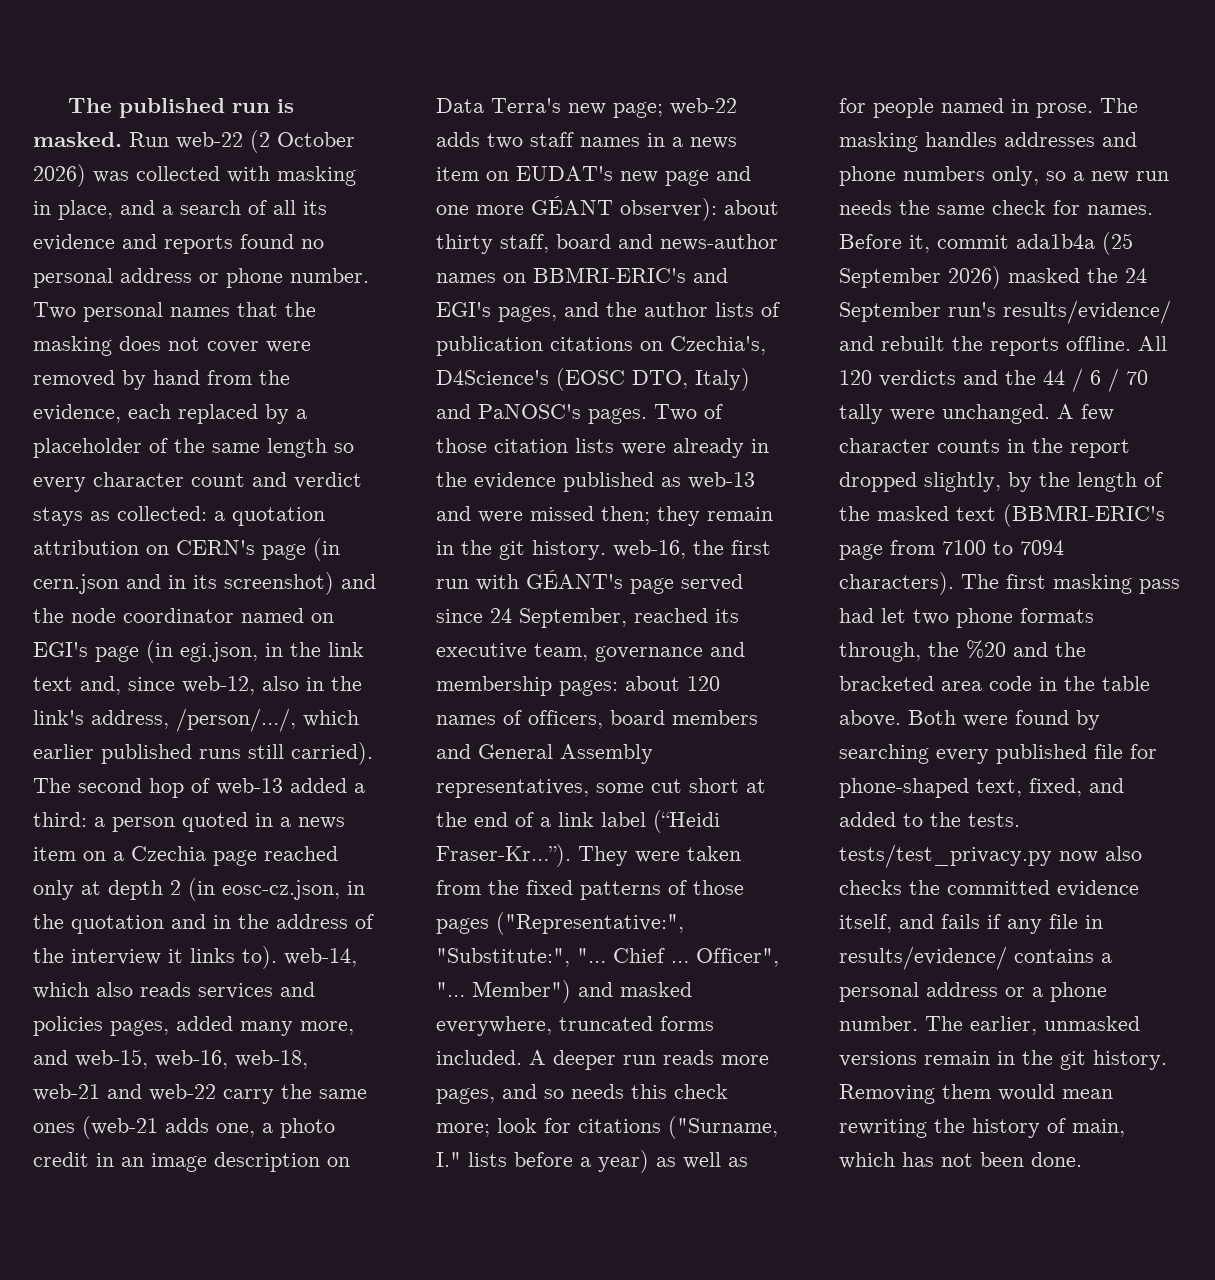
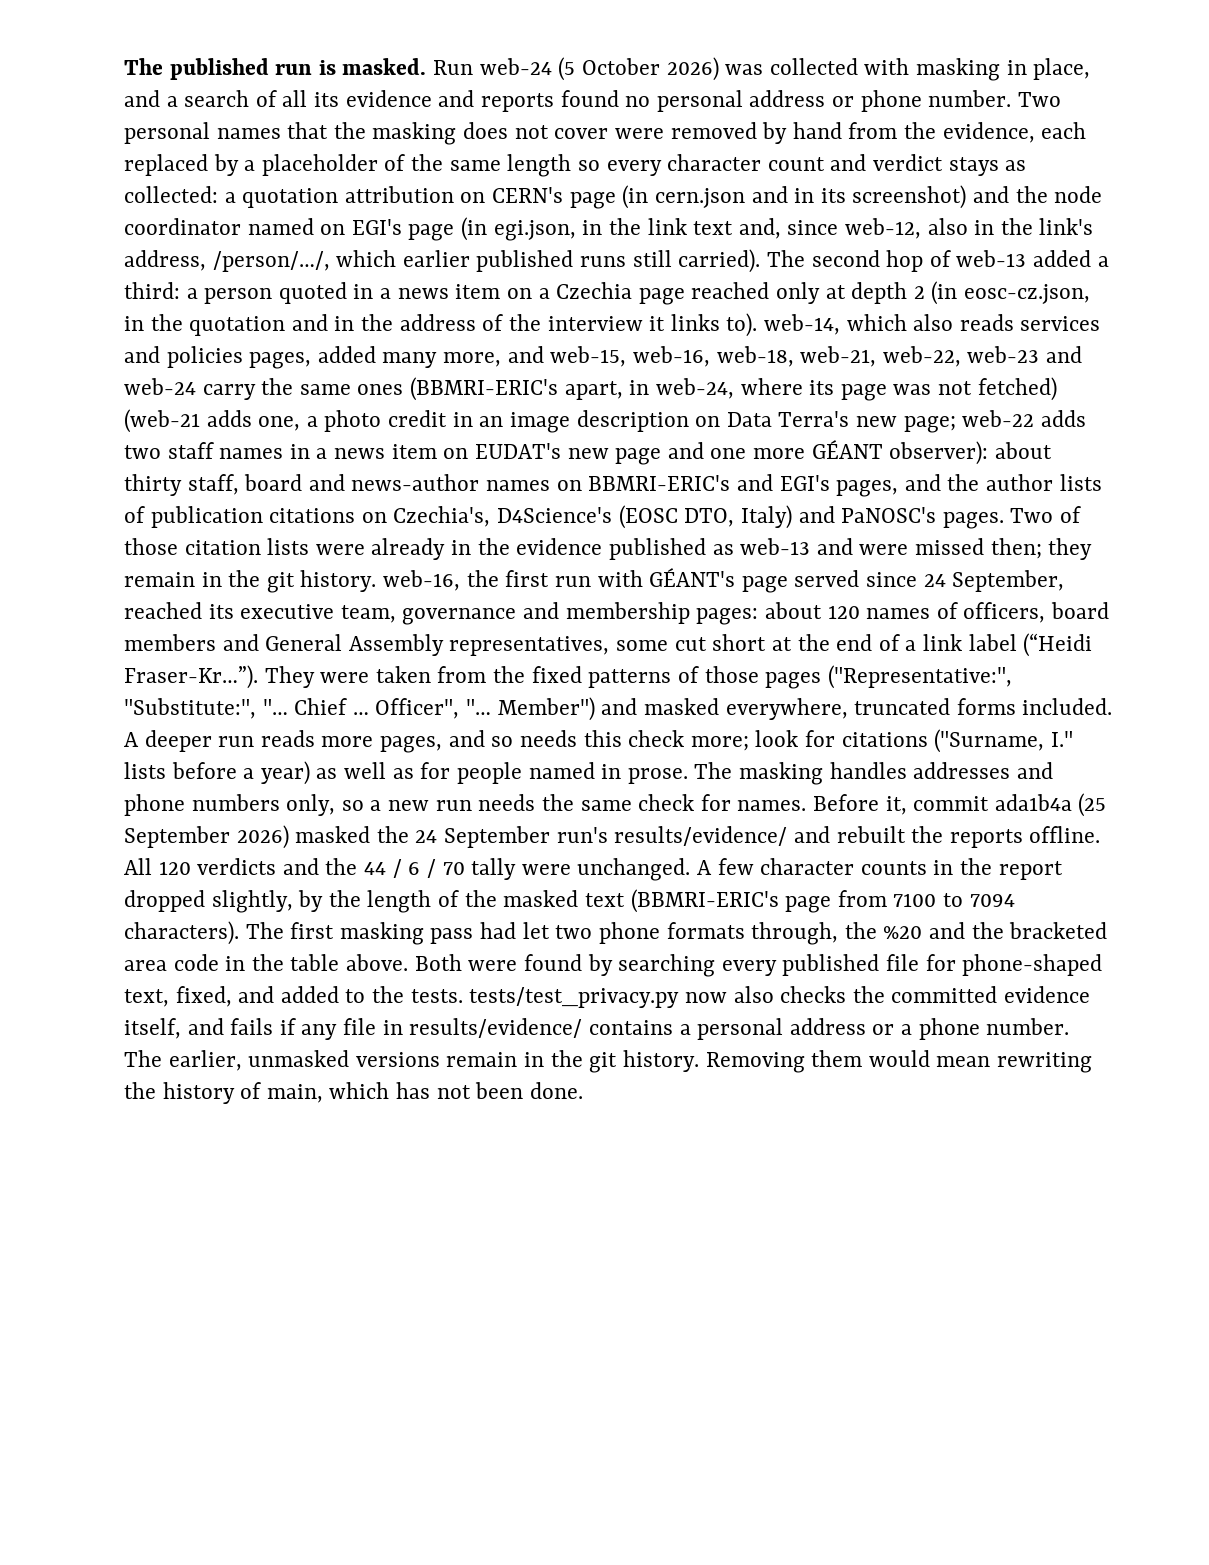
[176,130,270,153] web-22 (2 -> [479,57,576,81] web-24 (5
[33,1084,367,1104] [33,1123,75,1133] web-21 and web-22 carry the same ones -> [800,346,1082,367] [124,377,1057,401] web-21, web-22, web-23 and web-24 carry the same ones (BBMRI-ERIC's apart, in web-24, where its page was not fetched)

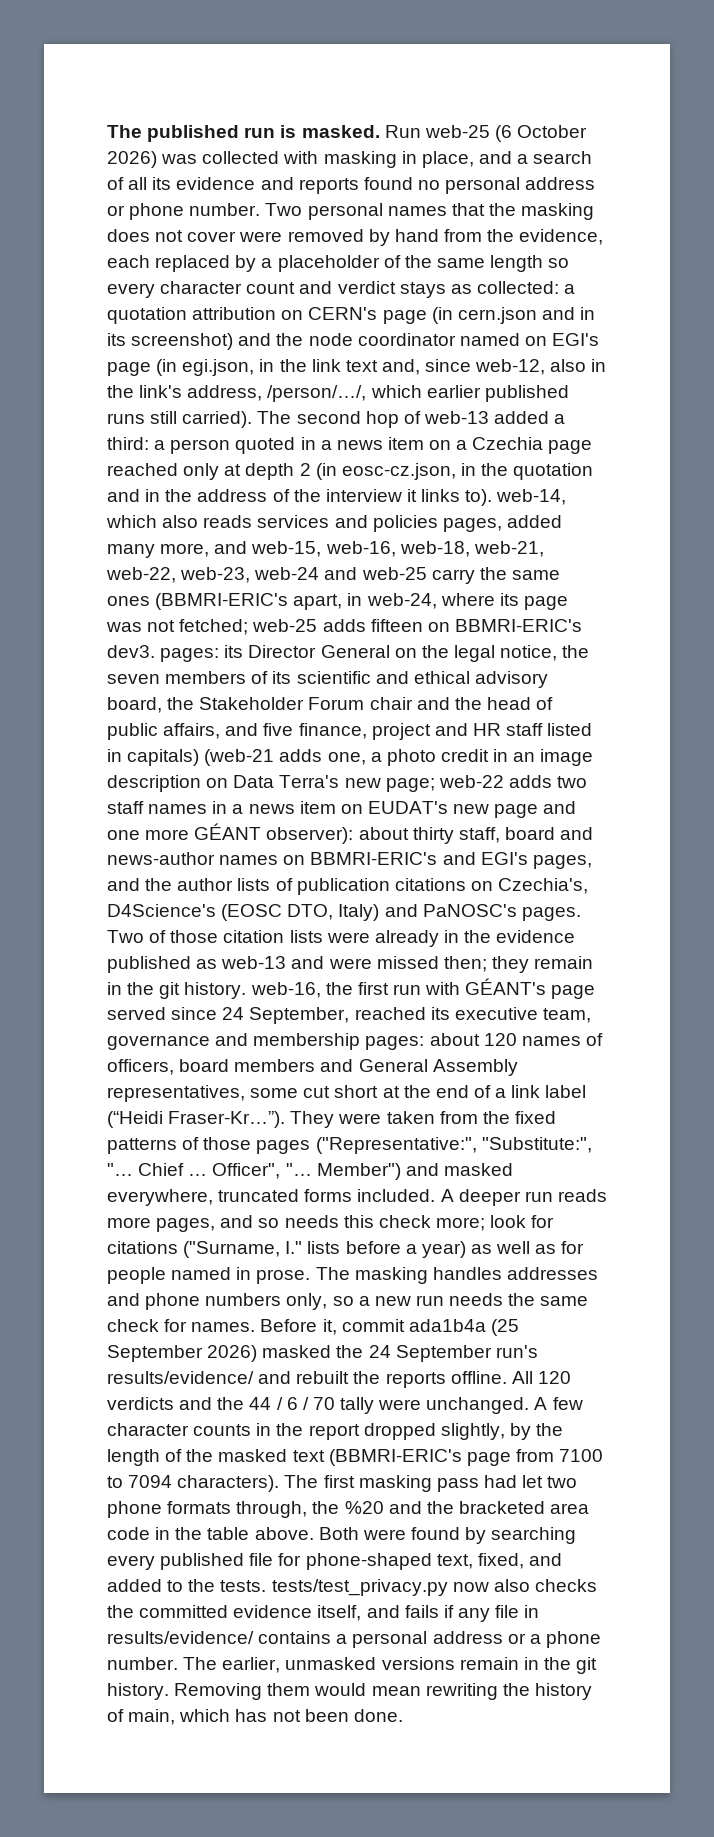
[479,57,576,81] web-24 (5 -> [424,125,512,142] web-25 (6
[967,346,1082,363] [124,378,196,395] web-23 and web-24 -> [180,567,427,583] web-23, web-24 and web-25
[977,377,1057,401] fetched) -> [179,619,582,635] [107,645,590,662] [107,671,548,688] [107,697,554,713] [107,723,593,740] [107,749,200,766] fetched; web-25 adds fifteen on BBMRI-ERIC's dev3. pages: its Director General on the legal notice, the seven members of its scientific and ethical advisory board, the Stakeholder Forum chair and the head of public affairs, and five finance, project and HR staff listed in capitals)

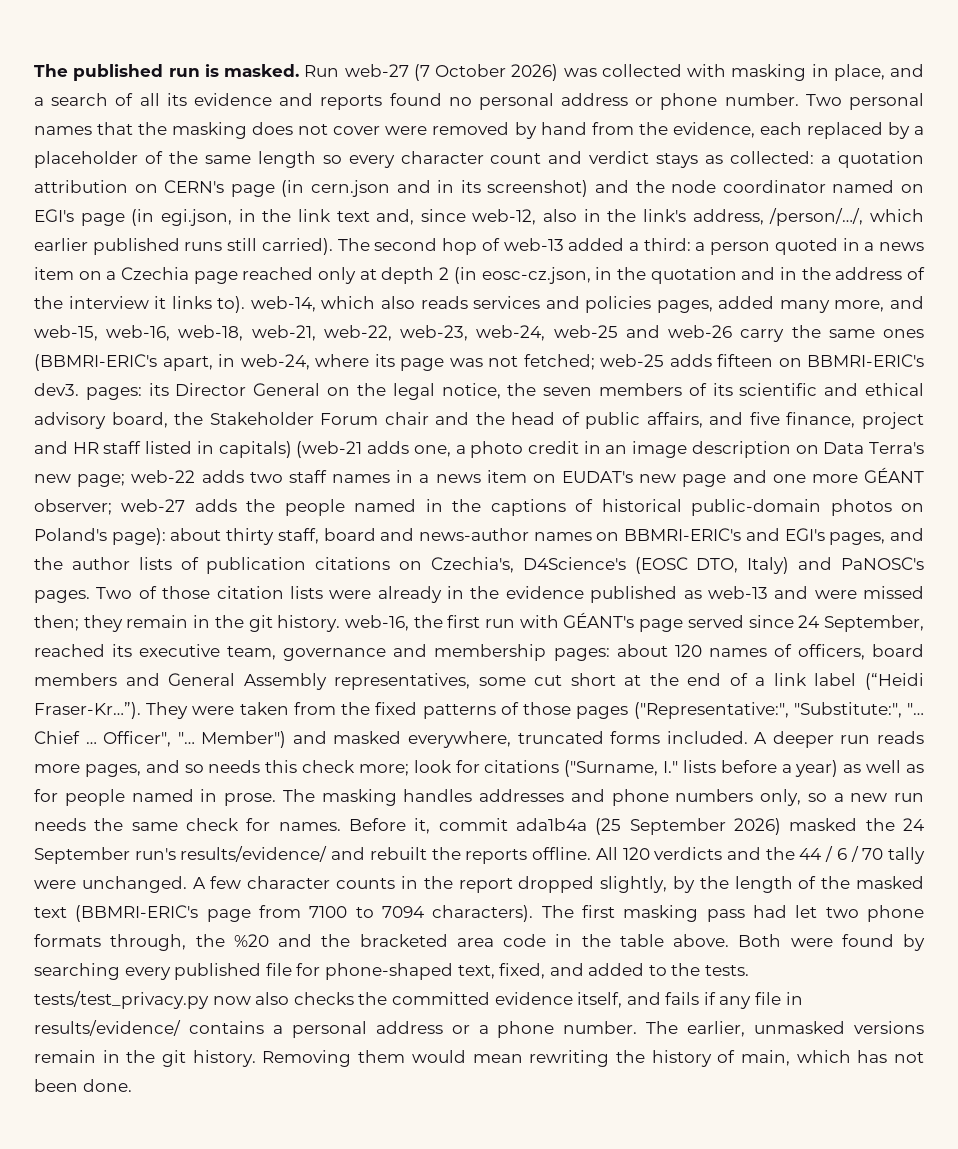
[424,125,512,142] web-25 (6 -> [344,64,430,81] web-27 (7
[254,567,427,580] web-24 and web-25 -> [476,325,733,341] web-24, web-25 and web-26
[266,827,354,844] observer): -> [34,499,924,516] [34,528,166,545] observer; web-27 adds the people named in the captions of historical public-domain photos on Poland's page):

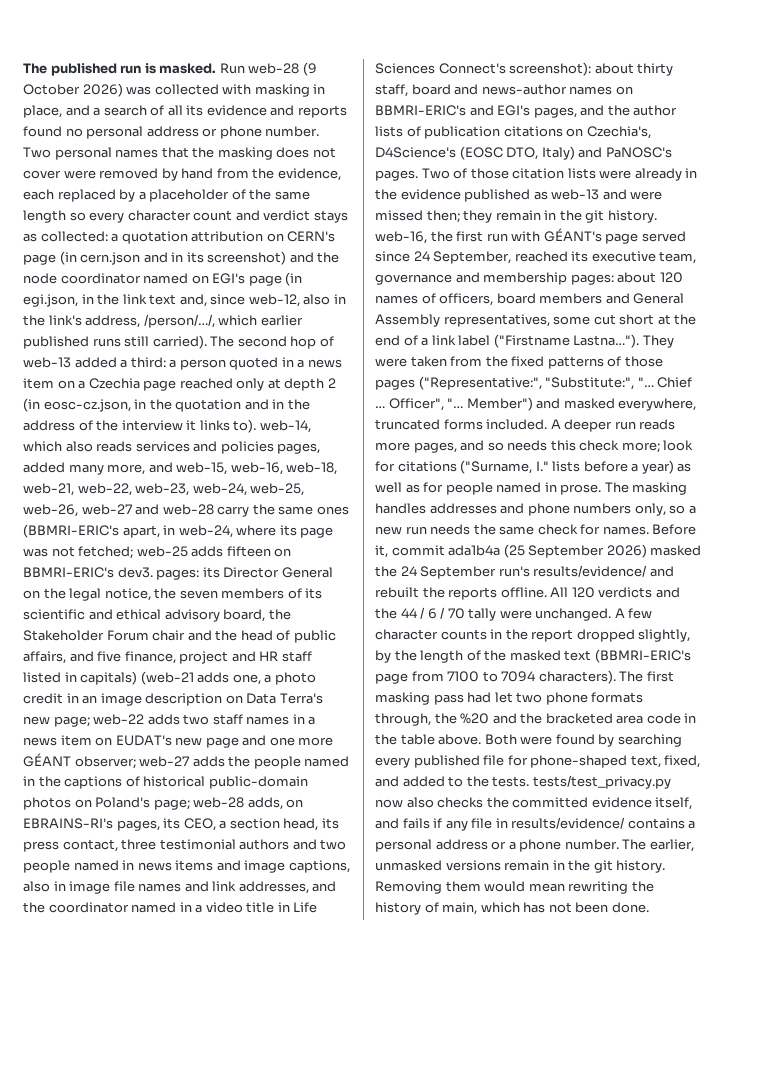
[344,64,430,81] web-27 (7 -> [248,62,317,76] web-28 (9
[553,325,733,338] web-25 and web-26 -> [250,483,305,496] [23,504,214,517] web-25, web-26, web-27 and web-28
[111,528,166,545] page): -> [153,797,304,810] [23,818,339,831] [23,839,347,852] [23,860,350,873] [23,881,337,894] [23,902,318,913] [375,62,592,76] page; web-28 adds, on EBRAINS-RI's pages, its CEO, a section head, its press contact, three testimonial authors and two people named in news items and image captions, also in image file names and link addresses, and the coordinator named in a video title in Life Sciences Connect's screenshot):
[864,673,924,690] [34,702,141,719] (“Heidi Fraser-Kr…”). -> [493,334,640,348] ("Firstname Lastna…").

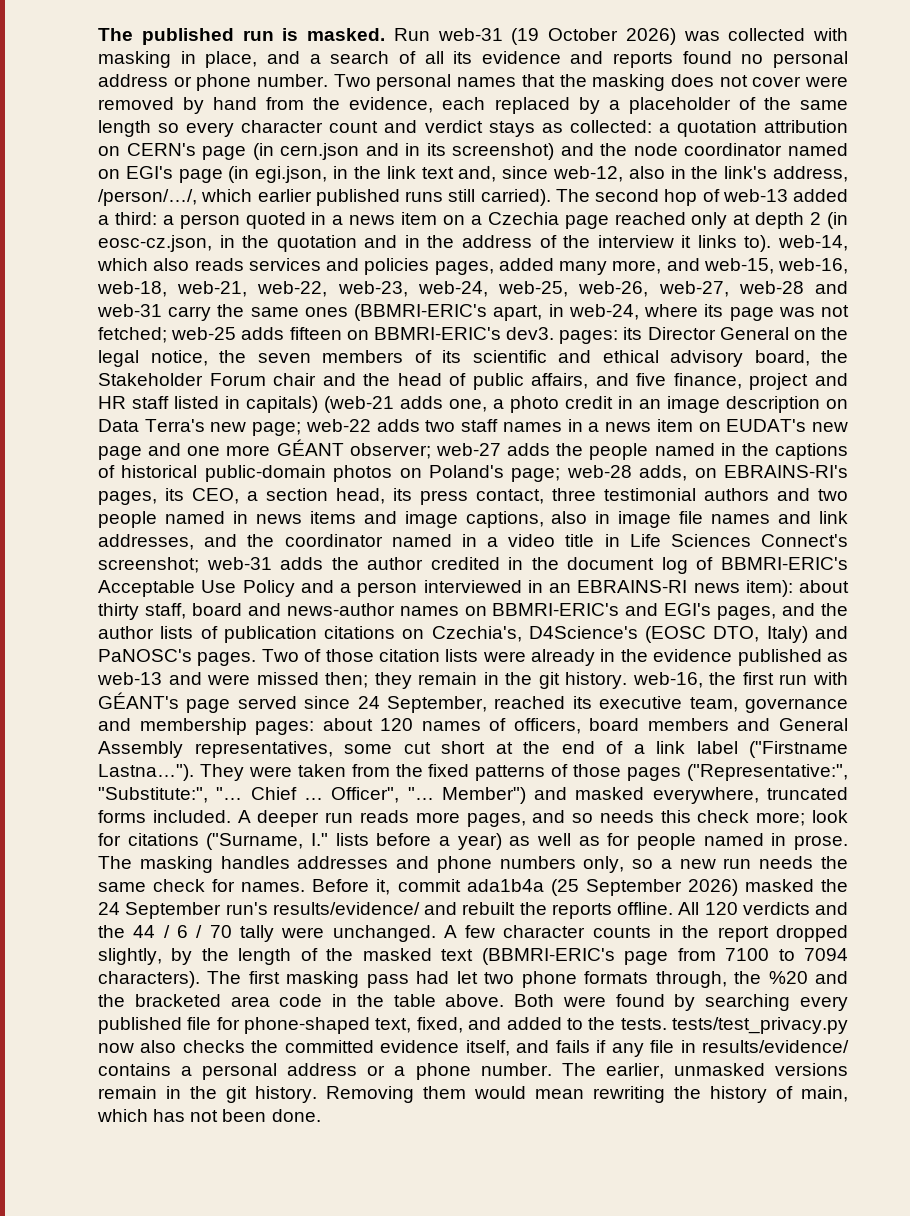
[248,62,317,76] web-28 (9 -> [437,28,540,45] web-31 (19
[81,504,214,515] web-27 and web-28 -> [658,281,848,297] [97,304,162,317] web-27, web-28 and web-31
[509,62,592,76] screenshot): -> [98,557,848,574] [98,580,793,597] screenshot; web-31 adds the author credited in the document log of BBMRI-ERIC's Acceptable Use Policy and a person interviewed in an EBRAINS-RI news item):

